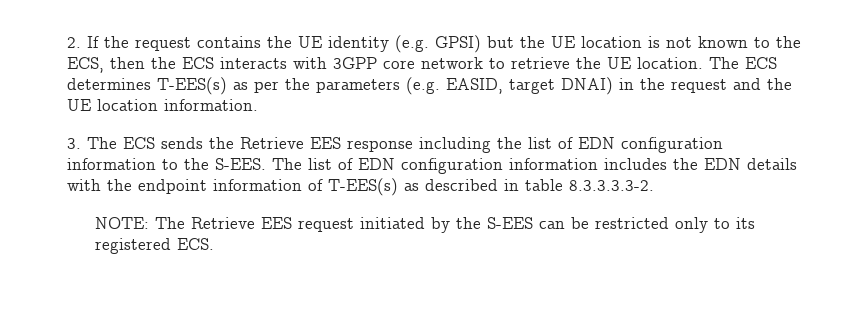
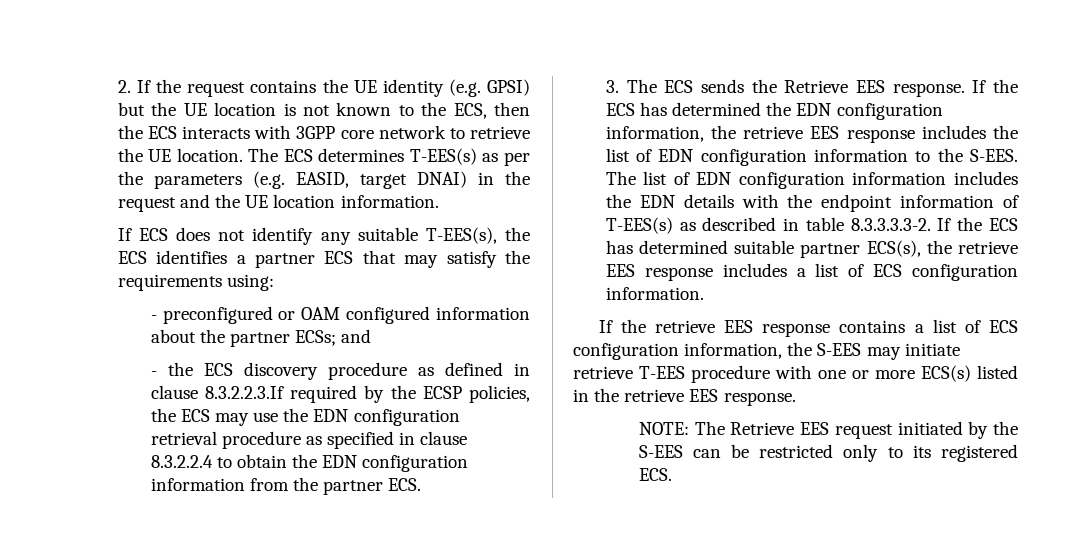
(259, 105) none -> [117,227,530,245] [117,250,530,268] [117,274,275,291] [150,306,530,324] [150,329,372,347] [150,362,530,380] [150,385,530,403] [150,408,460,426] [150,431,468,449] [150,454,469,472] [150,477,422,495] // If ECS does not identify any suitable T-EES(s), the ECS identifies a partner ECS that may satisfy the requirements using: // - preconfigured or OAM configured information about the partner ECSs; and // - the ECS discovery procedure as defined in clause 8.3.2.2.3.If required by the ECSP policies, the ECS may use the EDN configuration retrieval procedure as specified in clause 8.3.2.2.4 to obtain the EDN configuration information from the partner ECS.
[347,137,492,153] response including -> [892,79,1018,97] [605,102,943,120] [605,125,986,143] response. If the ECS has determined the EDN configuration information, the retrieve EES response includes
(655, 185) none -> [937,217,1018,231] [605,240,1018,258] [605,263,1018,281] [605,287,704,300] [598,319,1018,337] [573,342,960,360] [573,365,1018,383] [573,388,796,406] If the ECS has determined suitable partner ECS(s), the retrieve EES response includes a list of ECS configuration information. // If the retrieve EES response contains a list of ECS configuration information, the S-EES may initiate retrieve T-EES procedure with one or more ECS(s) listed in the retrieve EES response.

